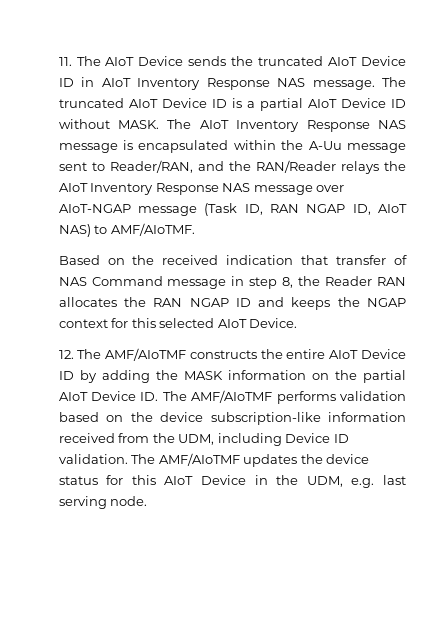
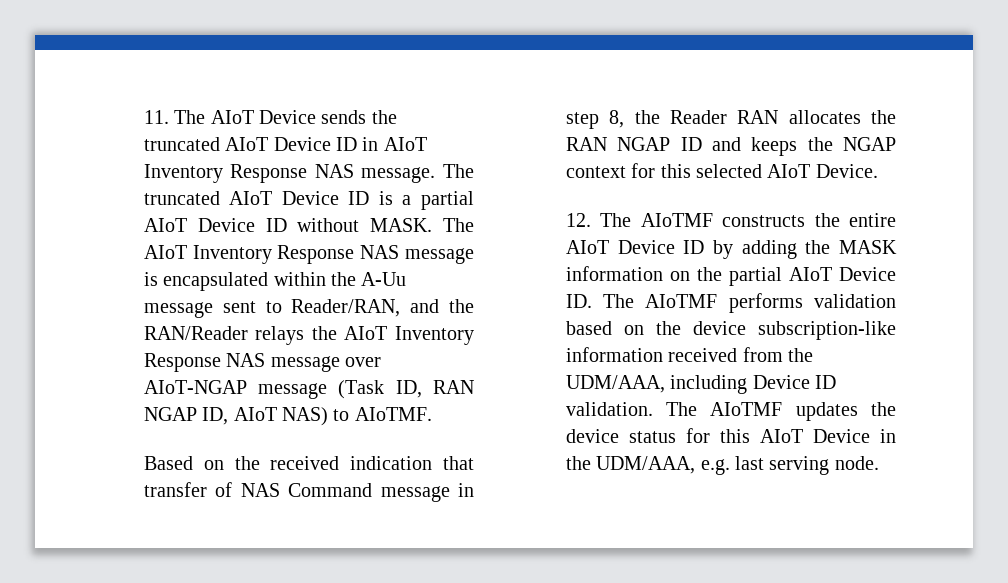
[110,223,195,236] AMF/AIoTMF. -> [354,407,432,421] AIoTMF.
[105,348,187,361] AMF/AIoTMF -> [640,213,713,227] AIoTMF
[191,390,273,403] AMF/AIoTMF -> [645,294,718,308] AIoTMF
[178,434,215,445] UDM, -> [565,375,665,393] UDM/AAA,
[158,453,240,466] AMF/AIoTMF -> [710,402,783,416] AIoTMF
[306,476,343,487] UDM, -> [596,456,696,474] UDM/AAA,

